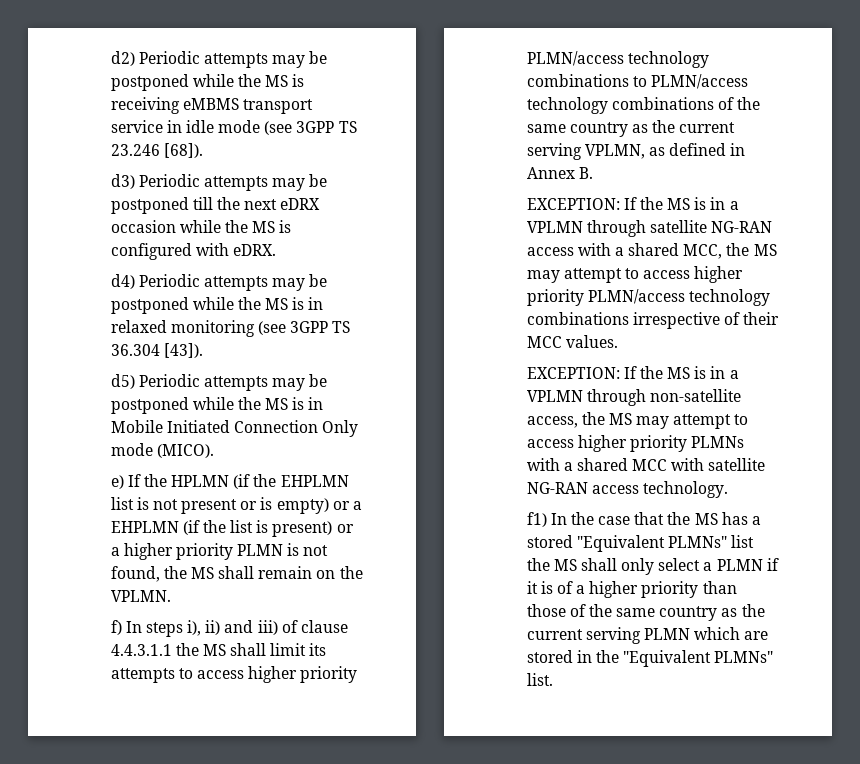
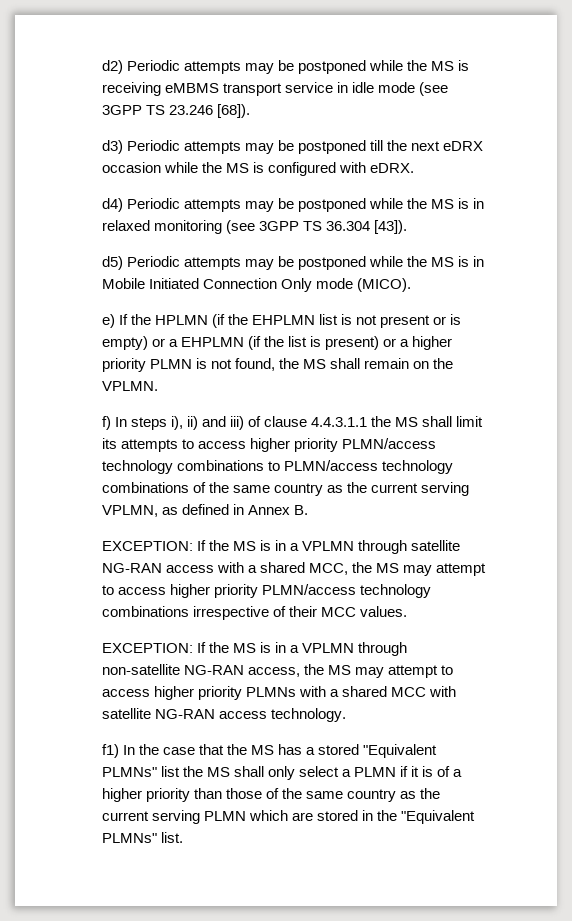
(741, 395) none -> [183,665,244,675] NG-RAN

